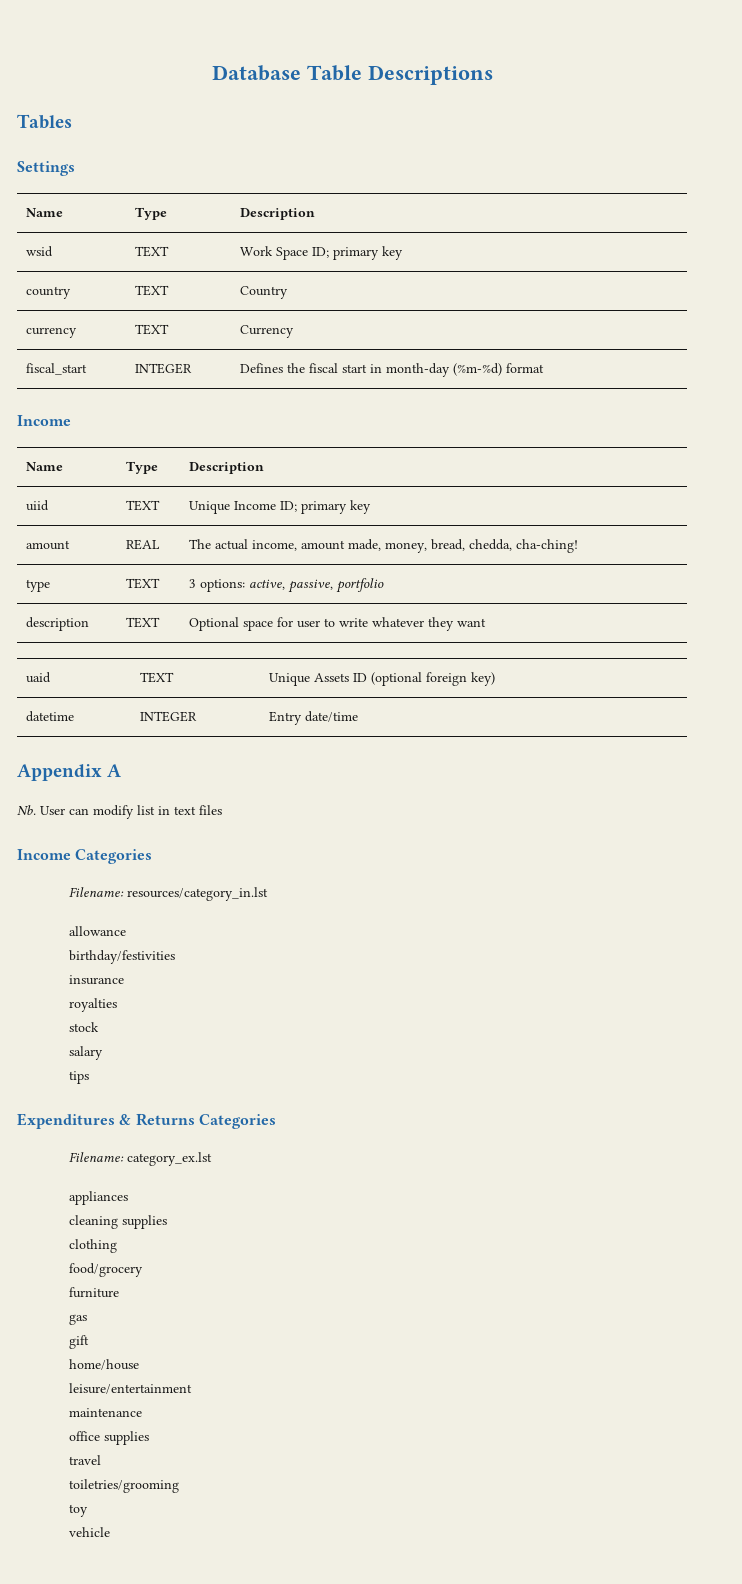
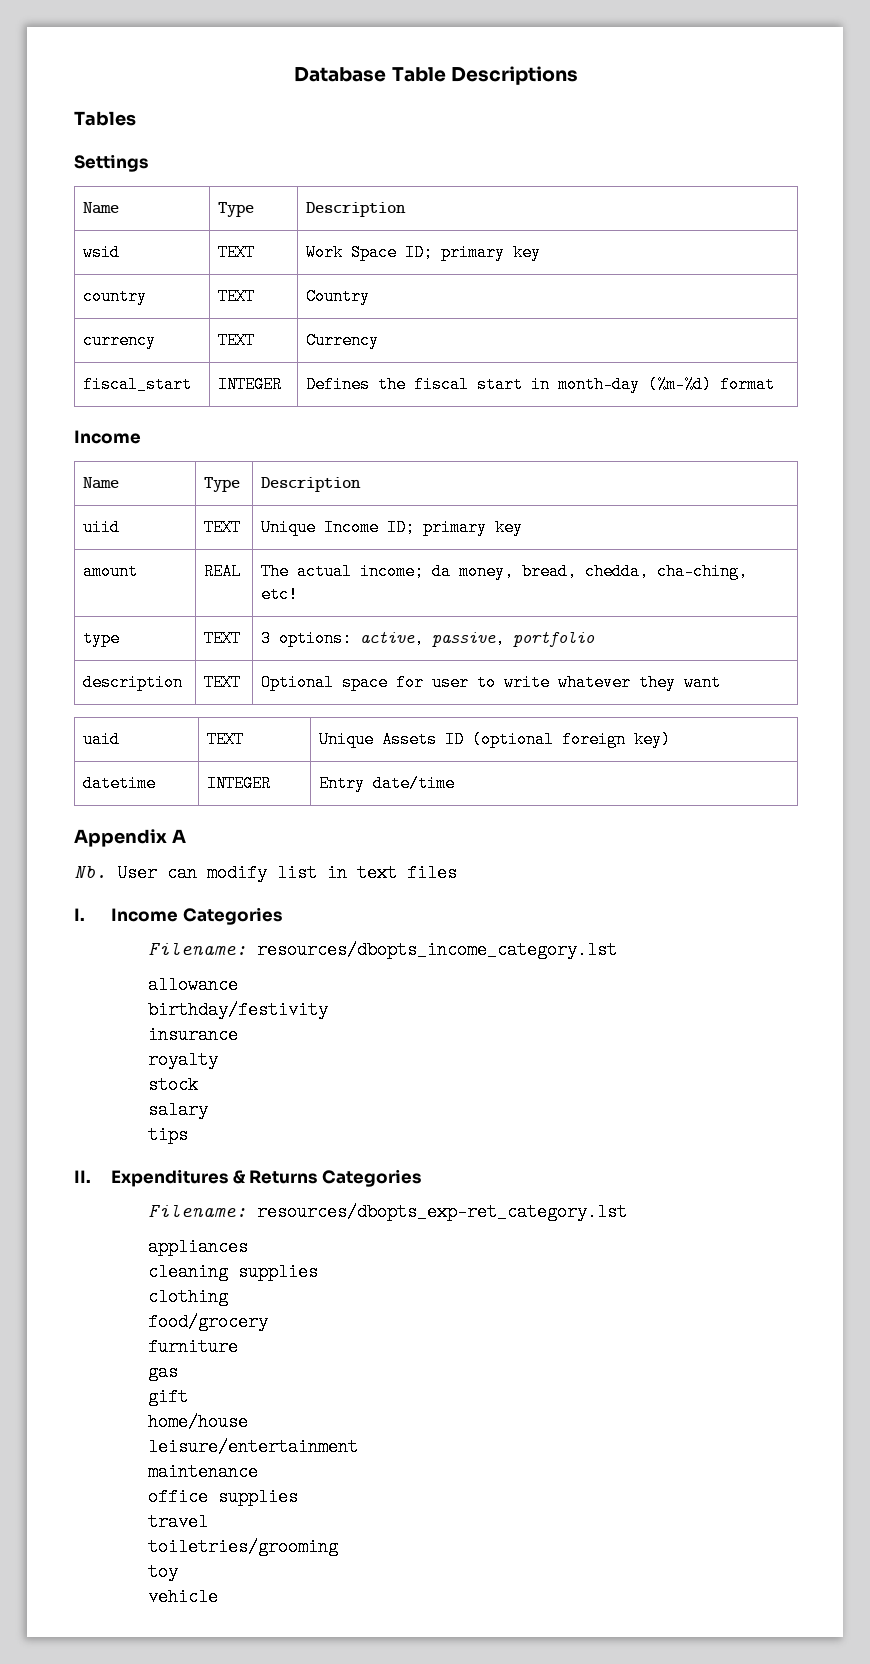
[252,539,382,551] income, amount made, -> [359,563,451,580] income; da
[516,539,579,553] cha-ching! -> [656,563,748,580] [260,586,298,603] cha-ching, etc!
(222, 810) none -> [74,908,85,921] I.
[126,887,268,901] resources/category_in.lst -> [257,941,618,959] resources/dbopts_income_category.lst
[68,950,175,964] birthday/festivities -> [148,1001,329,1019] birthday/festivity
[68,998,117,1012] royalties -> [148,1051,219,1069] royalty
(89, 1077) none -> [74,1170,91,1183] II.
[126,1152,212,1166] category_ex.lst -> [257,1203,628,1221] resources/dbopts_exp-ret_category.lst

